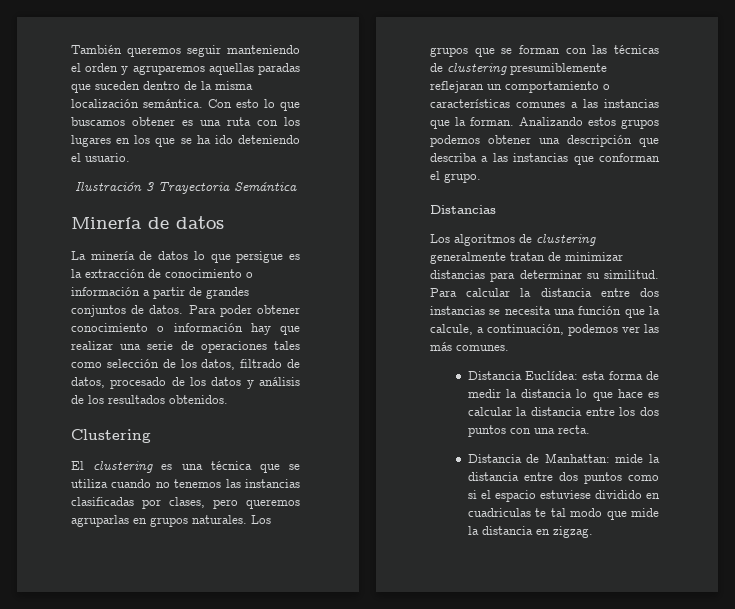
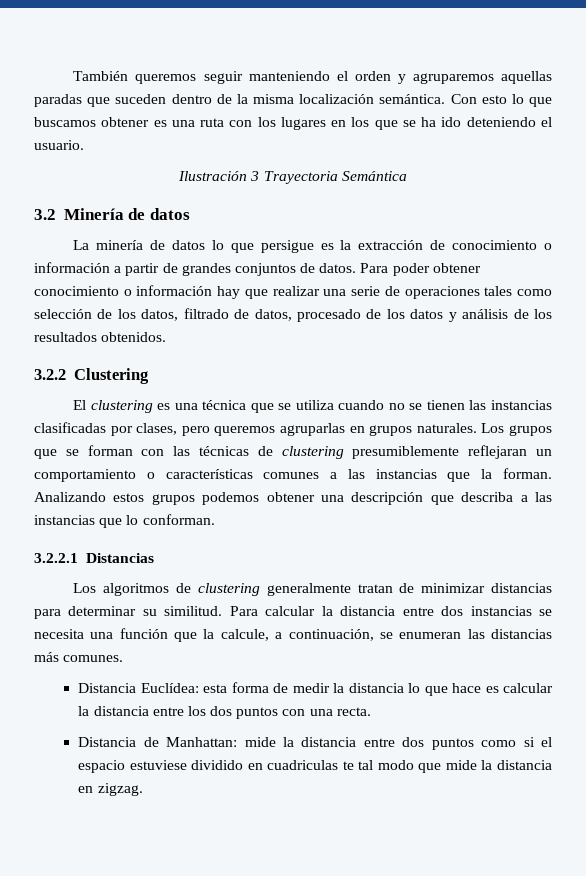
(297, 186) none -> [34,209,56,220] 3.2
(228, 399) none -> [34,369,66,380] 3.2.2
[174,479,222,488] tenemos -> [409,400,465,410] se tienen
[599,153,660,162] [430,171,481,183] conforman el grupo. // -> [126,514,215,525] [34,553,78,563] lo conforman. // 3.2.2.1
[568,324,659,336] podemos ver las -> [379,629,553,639] se enumeran las distancias

